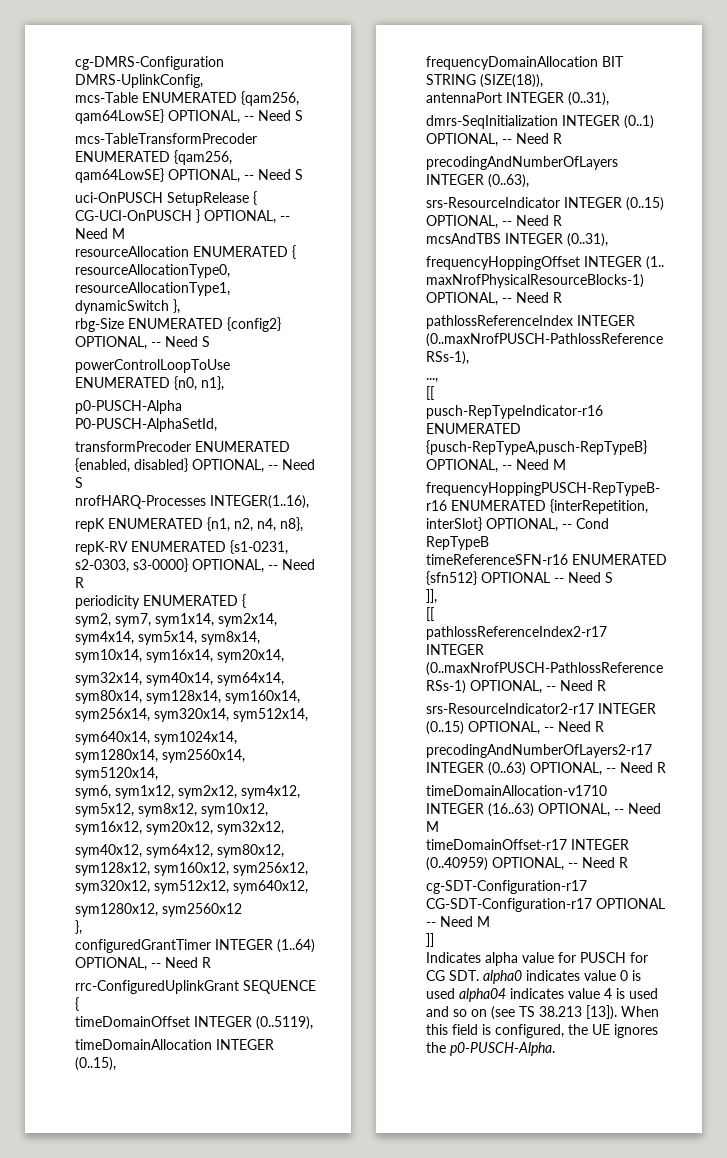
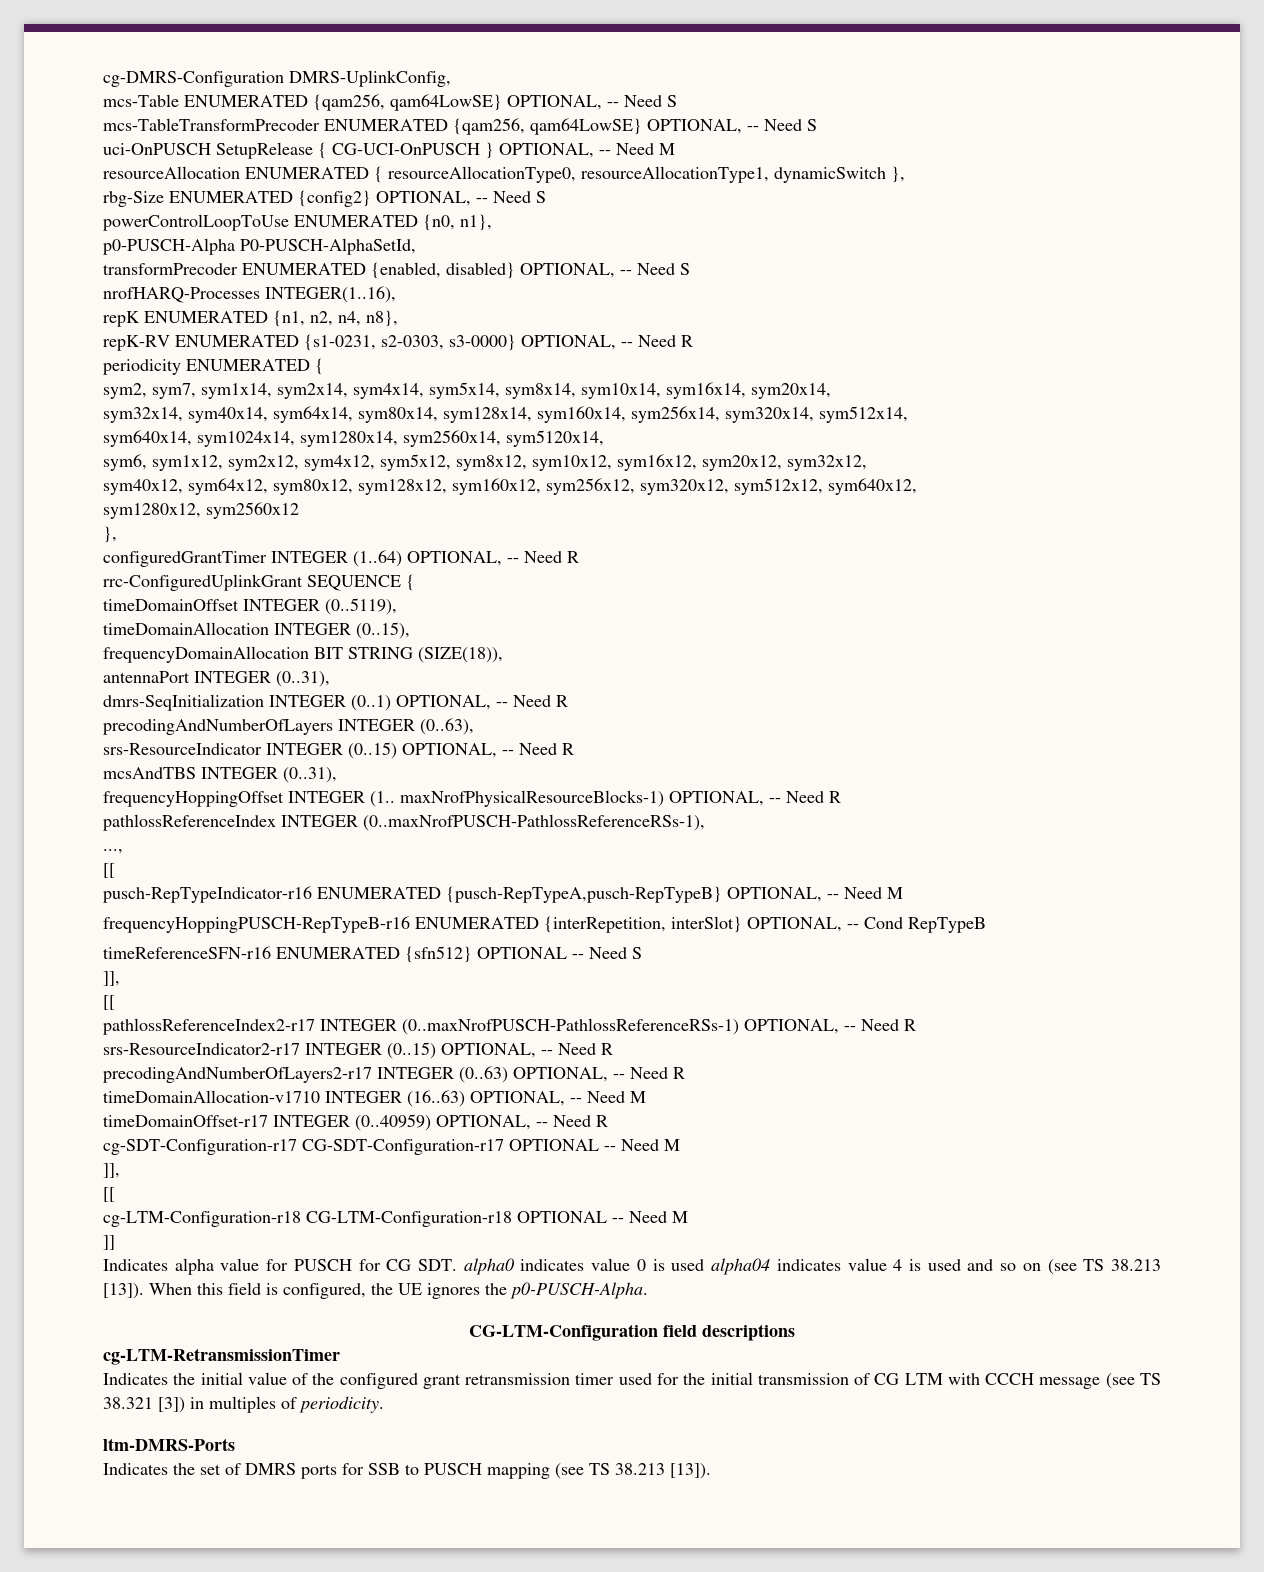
(490, 921) none -> [103,1163,120,1178] [103,1187,115,1202] [103,1211,688,1227] // ]], // [[ // cg-LTM-Configuration-r18 CG-LTM-Configuration-r18 OPTIONAL -- Need M
(555, 1049) none -> [469,1324,795,1341] [103,1348,340,1365] [103,1372,1161,1389] [103,1396,384,1413] [103,1438,235,1451] [103,1463,711,1479] // CG-LTM-Configuration field descriptions // cg-LTM-RetransmissionTimer // Indicates the initial value of the configured grant retransmission timer used for the initial transmission of CG LTM with CCCH message (see TS 38.321 [3]) in multiples of periodicity. // ltm-DMRS-Ports // Indicates the set of DMRS ports for SSB to PUSCH mapping (see TS 38.213 [13]).

